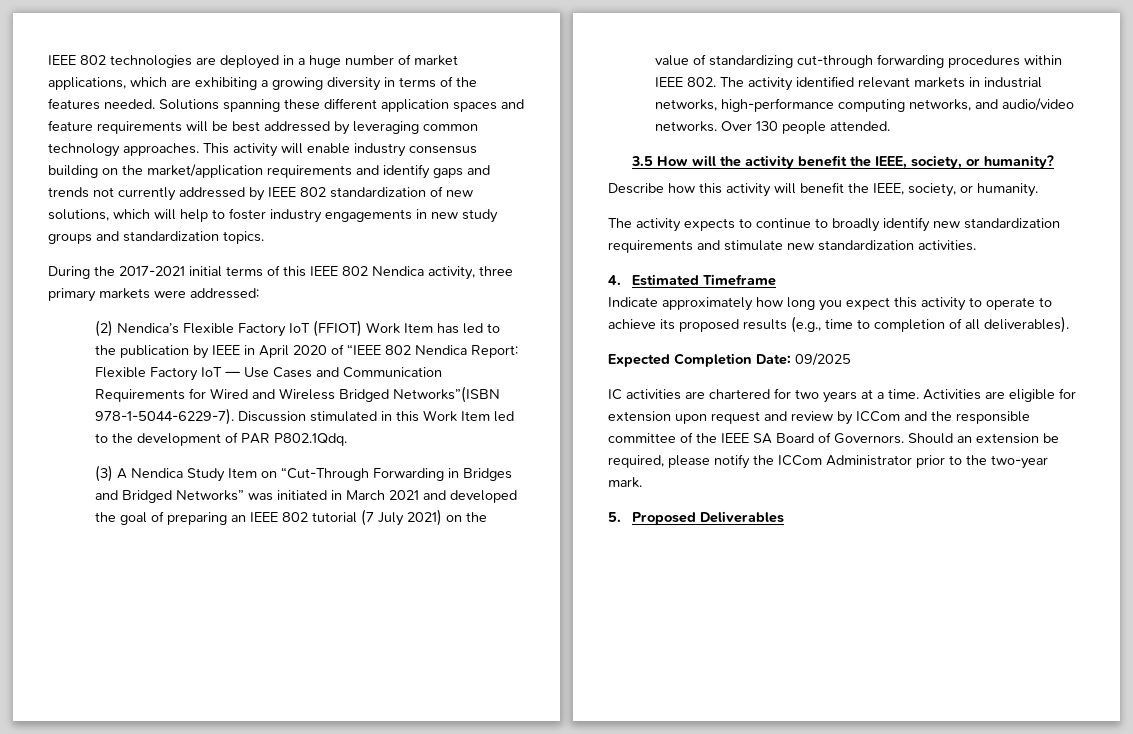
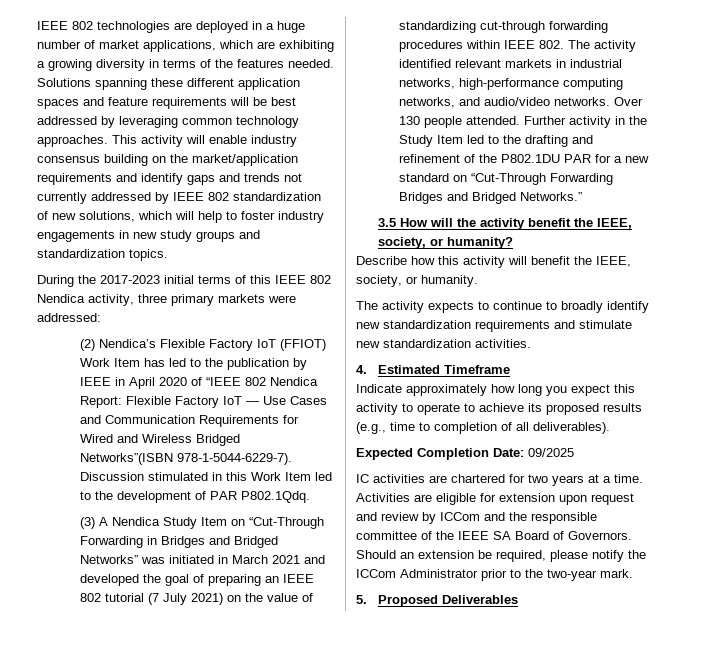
[119,266,185,276] 2017-2021 -> [100,275,160,284] 2017-2023
(891, 126) none -> [524,116,648,128] [399,135,594,147] [399,154,650,163] [399,173,614,185] [399,192,583,204] Further activity in the Study Item led to the drafting and refinement of the P802.1DU PAR for a new standard on “Cut-Through Forwarding Bridges and Bridged Networks.”

